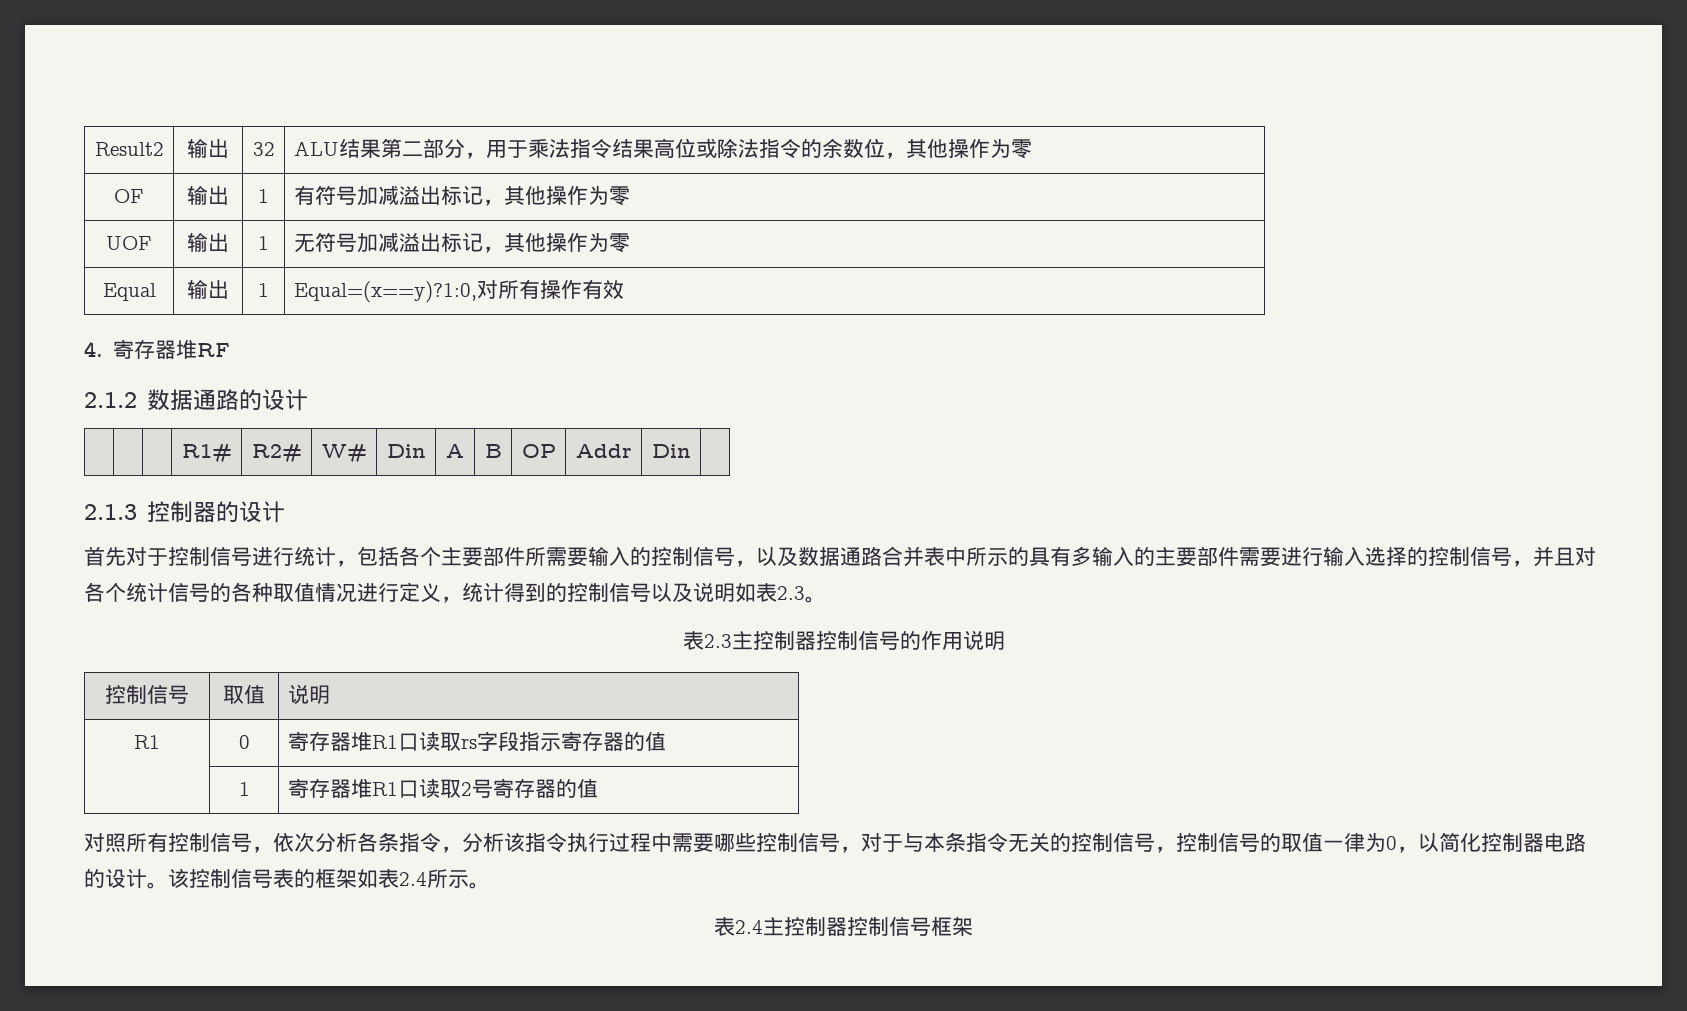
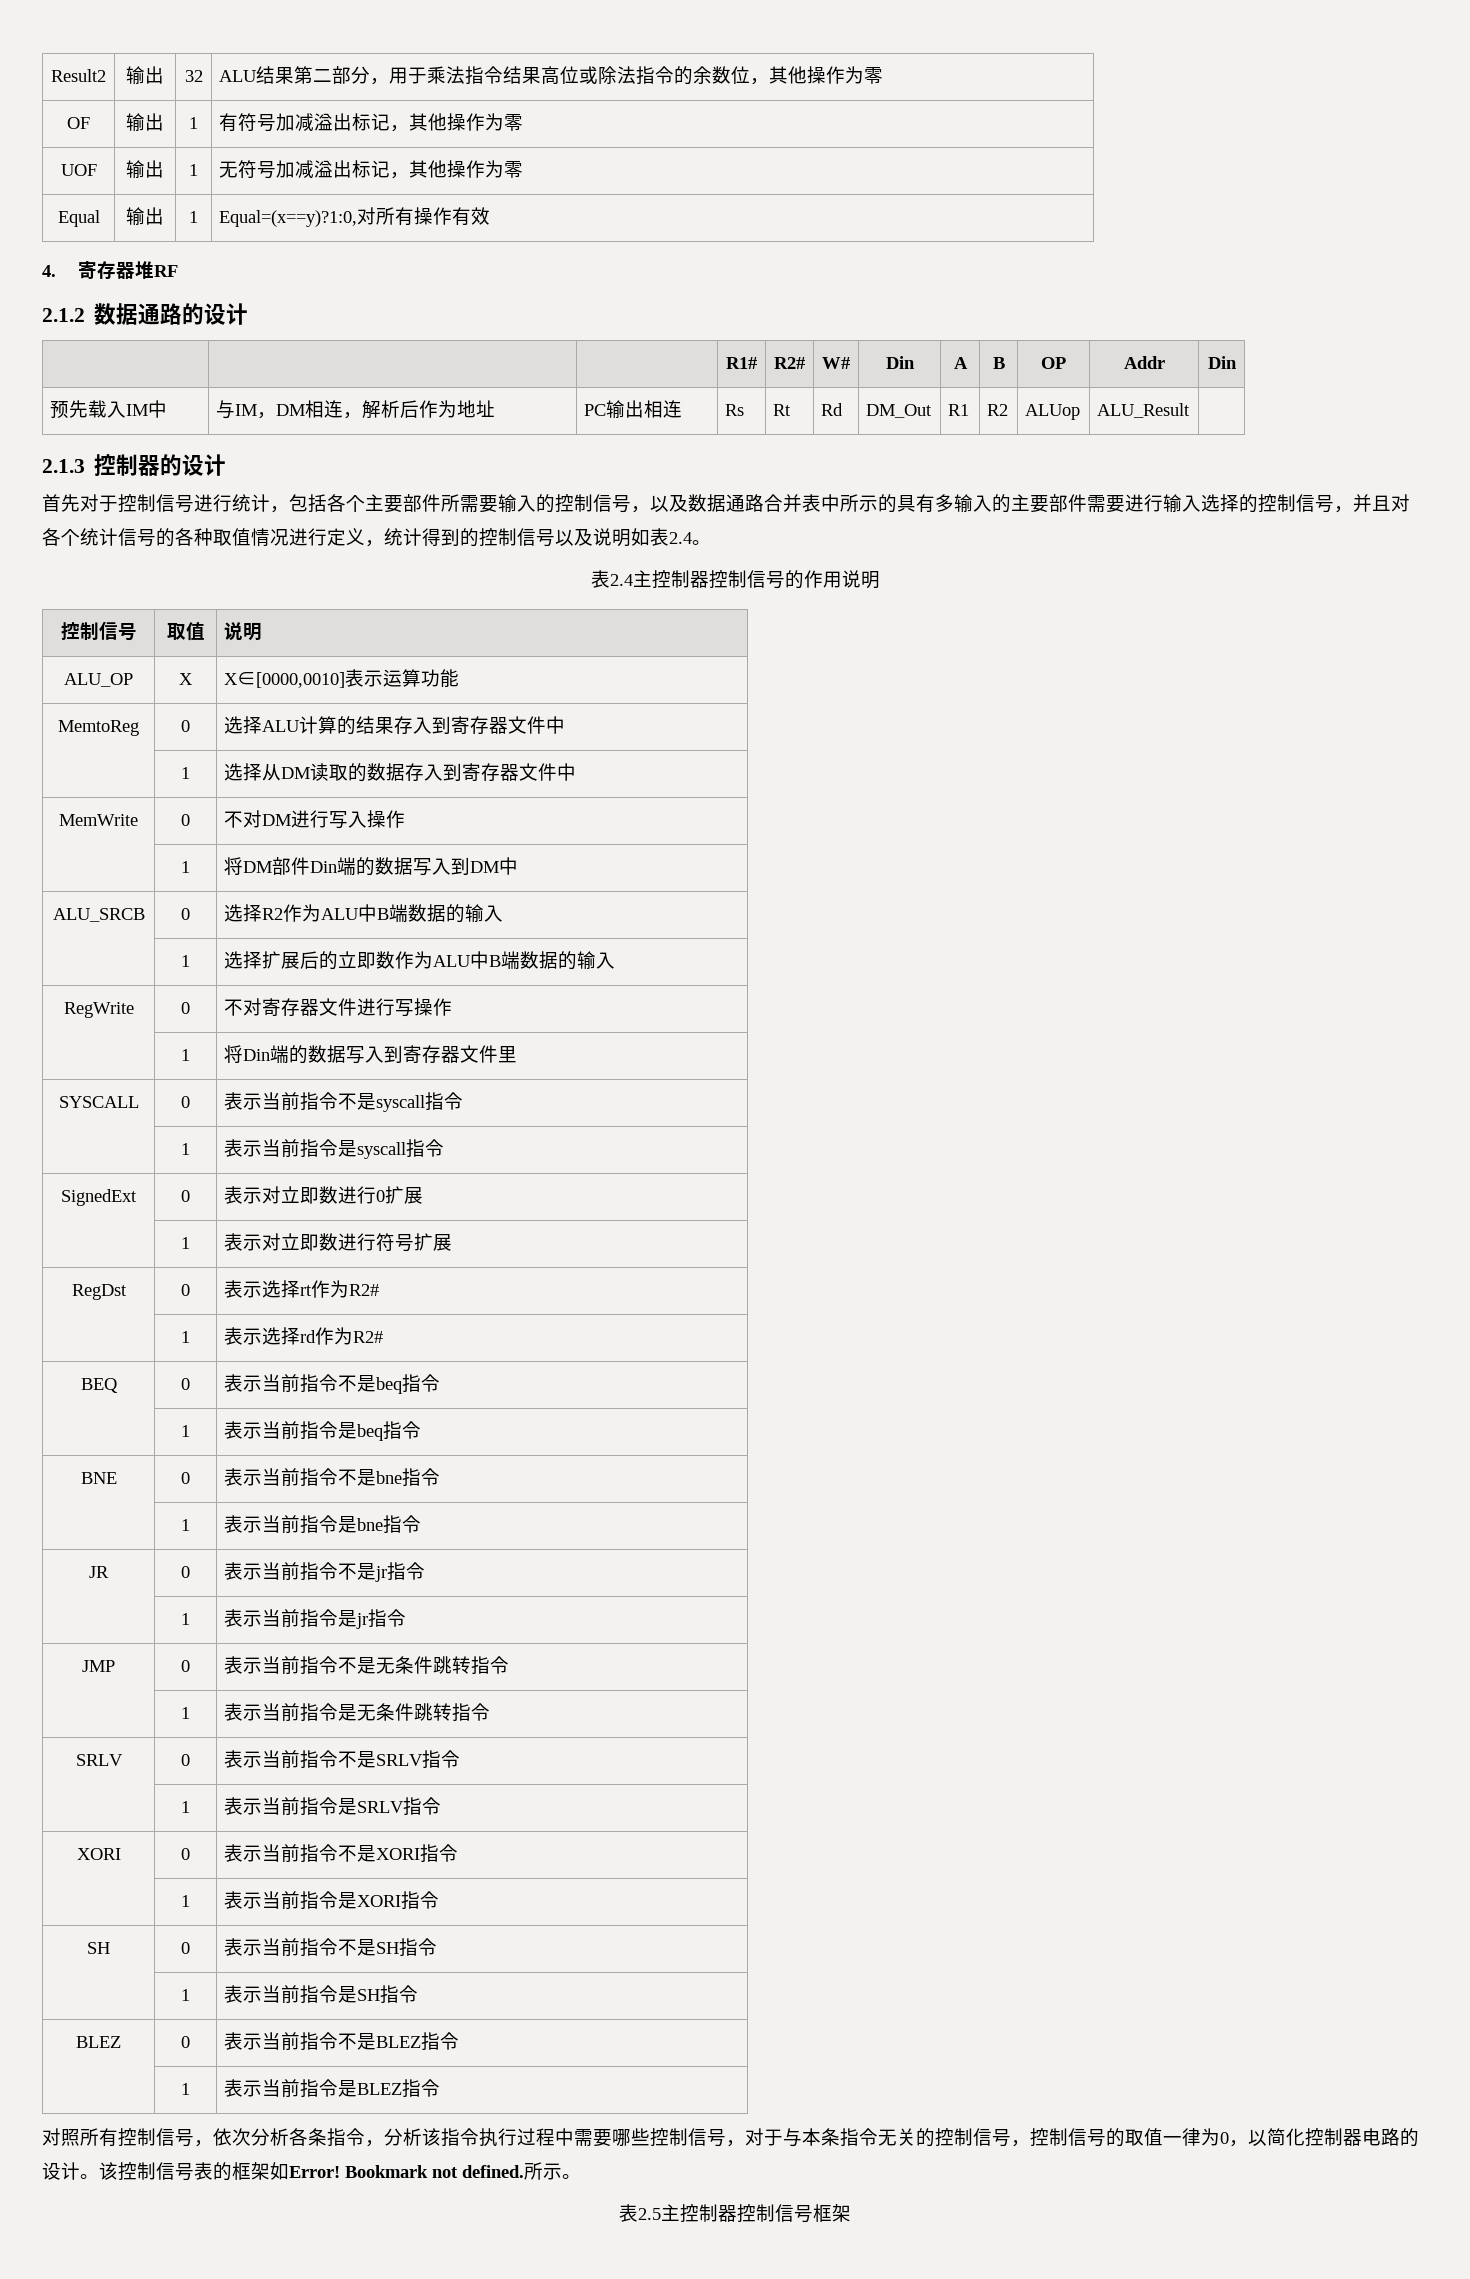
(691, 451) none -> [50,400,168,419] [216,400,496,419] [584,400,683,419] [725,404,745,416] [773,404,792,416] [821,403,844,416] [866,404,933,418] [948,404,970,416] [987,404,1009,416] [1025,404,1081,420] [1097,403,1191,418] // 预先载入IM中 | 与IM，DM相连，解析后作为地址 | PC输出相连 | Rs | Rt | Rd | DM_Out | R1 | R2 | ALUop | ALU_Result
[777,586,826,603] [682,631,732,650] 2.3。 // 表2.3 -> [669,532,711,545] [590,570,633,588] 2.4。 // 表2.4
[134,735,160,749] [238,735,250,749] [287,731,666,751] [238,782,250,796] [287,778,598,798] R1 | 0 | 寄存器堆R1口读取rs字段指示寄存器的值 // | 1 | 寄存器堆R1口读取2号寄存器的值 -> [64,673,133,687] [179,673,193,685] [224,669,460,688] [58,720,139,736] [181,720,190,732] [224,716,566,735] [181,767,190,779] [224,763,577,782] [59,814,138,826] [181,814,190,826] [224,810,406,829] [181,861,190,873] [224,857,519,876] [52,908,145,922] [181,908,190,920] [224,904,504,923] [181,955,190,967] [224,951,616,970] [63,1002,134,1018] [181,1002,190,1014] [224,998,453,1017] [181,1049,190,1061] [224,1045,518,1064] [58,1096,139,1108] [181,1096,190,1108] [224,1092,464,1112] [181,1143,190,1155] [224,1139,445,1159] [61,1189,137,1206] [181,1190,190,1202] [224,1186,424,1204] [181,1237,190,1249] [224,1233,453,1252] [71,1284,127,1300] [181,1284,190,1296] [224,1280,380,1298] [181,1331,190,1343] [224,1327,384,1345] [80,1378,118,1393] [181,1378,190,1390] [224,1374,441,1394] [181,1425,190,1437] [224,1421,422,1441] [80,1472,117,1484] [181,1472,190,1484] [224,1468,441,1487] [181,1519,190,1531] [224,1515,422,1534] [89,1566,109,1578] [181,1566,190,1578] [224,1562,426,1582] [181,1613,190,1625] [224,1609,407,1629] [82,1660,115,1672] [181,1660,190,1672] [224,1656,510,1675] [181,1707,190,1719] [224,1703,491,1722] [75,1754,123,1766] [181,1754,190,1766] [224,1750,461,1769] [181,1801,190,1813] [224,1797,442,1816] [76,1848,121,1860] [181,1848,190,1860] [224,1844,459,1863] [181,1895,190,1907] [224,1891,440,1910] [87,1942,110,1954] [181,1942,190,1954] [224,1938,438,1957] [181,1989,190,2001] [224,1985,419,2004] [76,2036,121,2048] [181,2036,190,2048] [224,2032,460,2051] [181,2083,190,2095] [224,2079,441,2098] ALU_OP | X | X∈[0000,0010]表示运算功能 // MemtoReg | 0 | 选择ALU计算的结果存入到寄存器文件中 // | 1 | 选择从DM读取的数据存入到寄存器文件中 // MemWrite | 0 | 不对DM进行写入操作 // | 1 | 将DM部件Din端的数据写入到DM中 // ALU_SRCB | 0 | 选择R2作为ALU中B端数据的输入 // | 1 | 选择扩展后的立即数作为ALU中B端数据的输入 // RegWrite | 0 | 不对寄存器文件进行写操作 // | 1 | 将Din端的数据写入到寄存器文件里 // SYSCALL | 0 | 表示当前指令不是syscall指令 // | 1 | 表示当前指令是syscall指令 // SignedExt | 0 | 表示对立即数进行0扩展 // | 1 | 表示对立即数进行符号扩展 // RegDst | 0 | 表示选择rt作为R2# // | 1 | 表示选择rd作为R2# // BEQ | 0 | 表示当前指令不是beq指令 // | 1 | 表示当前指令是beq指令 // BNE | 0 | 表示当前指令不是bne指令 // | 1 | 表示当前指令是bne指令 // JR | 0 | 表示当前指令不是jr指令 // | 1 | 表示当前指令是jr指令 // JMP | 0 | 表示当前指令不是无条件跳转指令 // | 1 | 表示当前指令是无条件跳转指令 // SRLV | 0 | 表示当前指令不是SRLV指令 // | 1 | 表示当前指令是SRLV指令 // XORI | 0 | 表示当前指令不是XORI指令 // | 1 | 表示当前指令是XORI指令 // SH | 0 | 表示当前指令不是SH指令 // | 1 | 表示当前指令是SH指令 // BLEZ | 0 | 表示当前指令不是BLEZ指令 // | 1 | 表示当前指令是BLEZ指令
[378,869,427,888] 表2.4 -> [289,2165,524,2178] Error! Bookmark not defined.
[735,920,763,934] 2.4 -> [638,2208,661,2220] 2.5

